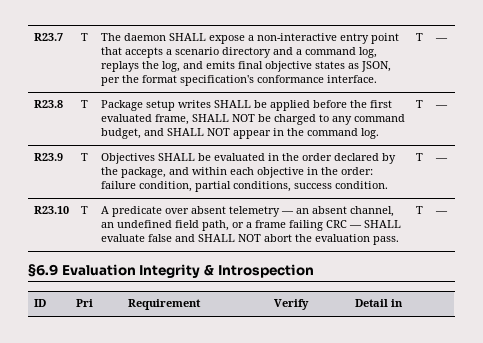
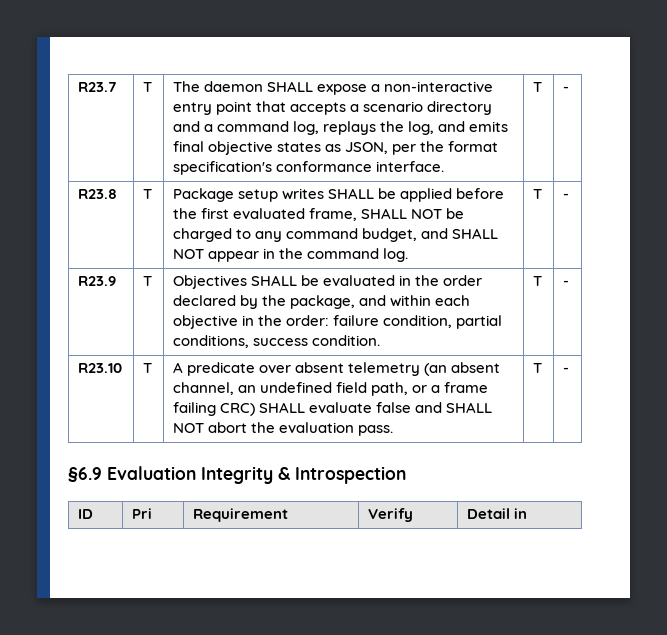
[434,38,448,41] — -> [563,86,570,92] -
[434,105,448,108] — -> [563,193,570,199] -
[434,158,448,161] — -> [563,280,570,286] -
[280,208,309,214] — an -> [424,363,448,376] (an
[325,220,362,228] CRC — -> [220,403,256,416] CRC)
[434,211,448,214] — -> [563,367,570,373] -

